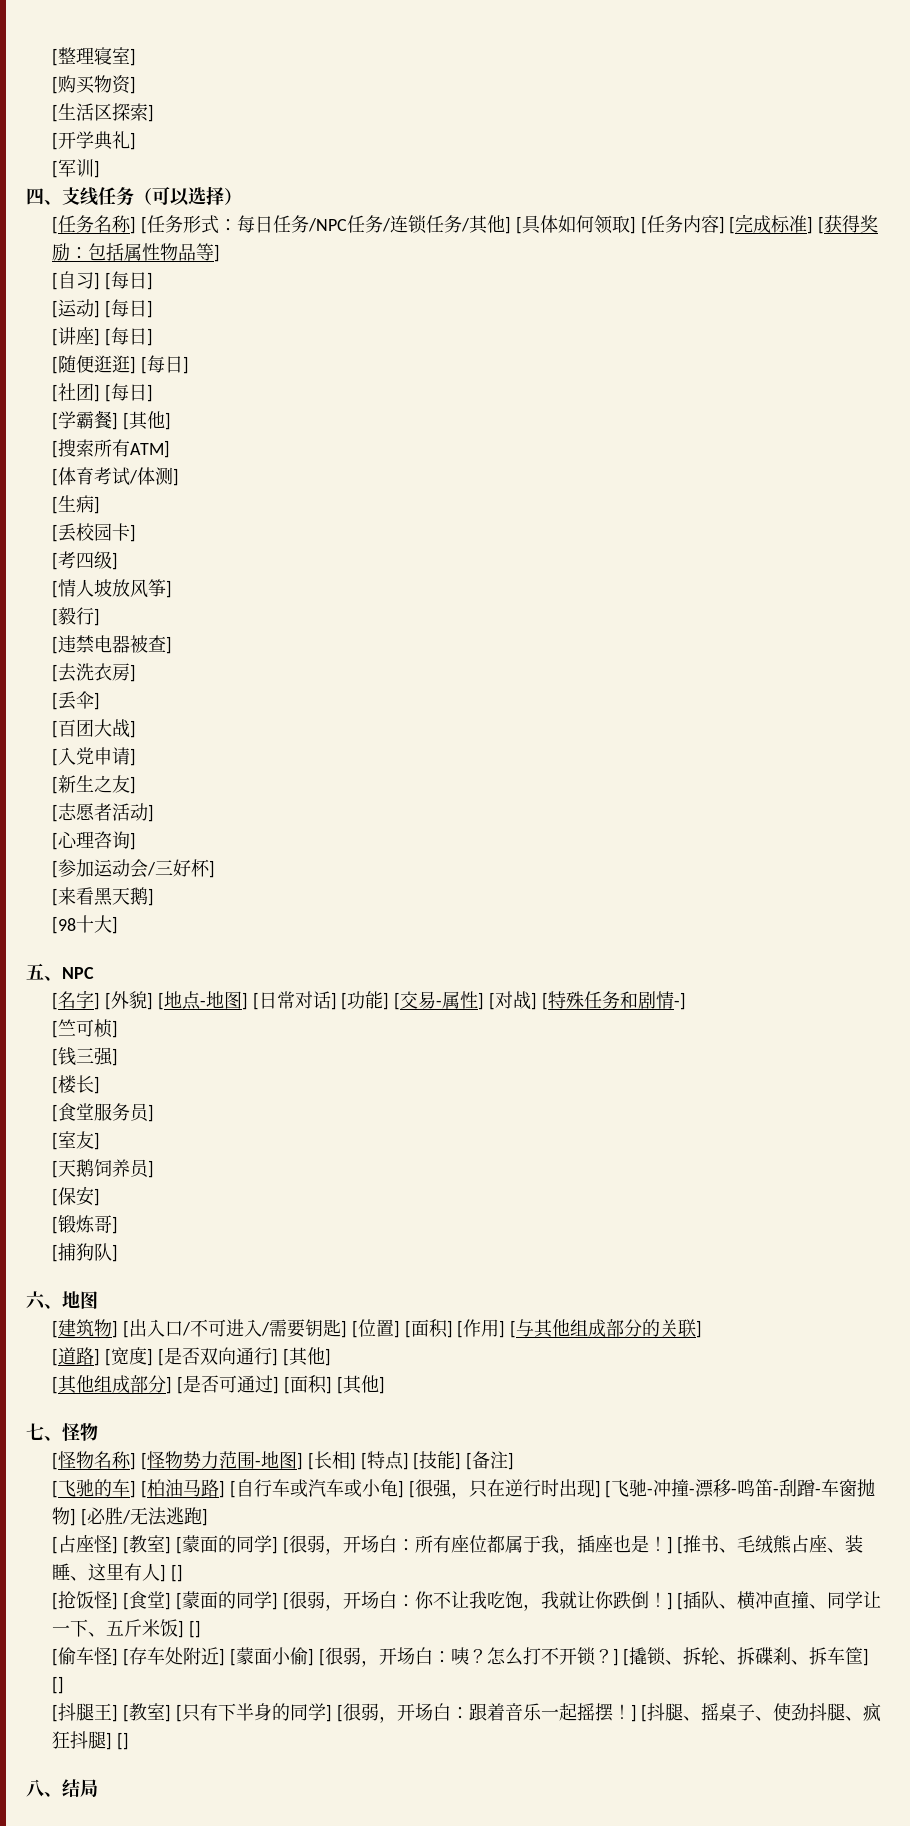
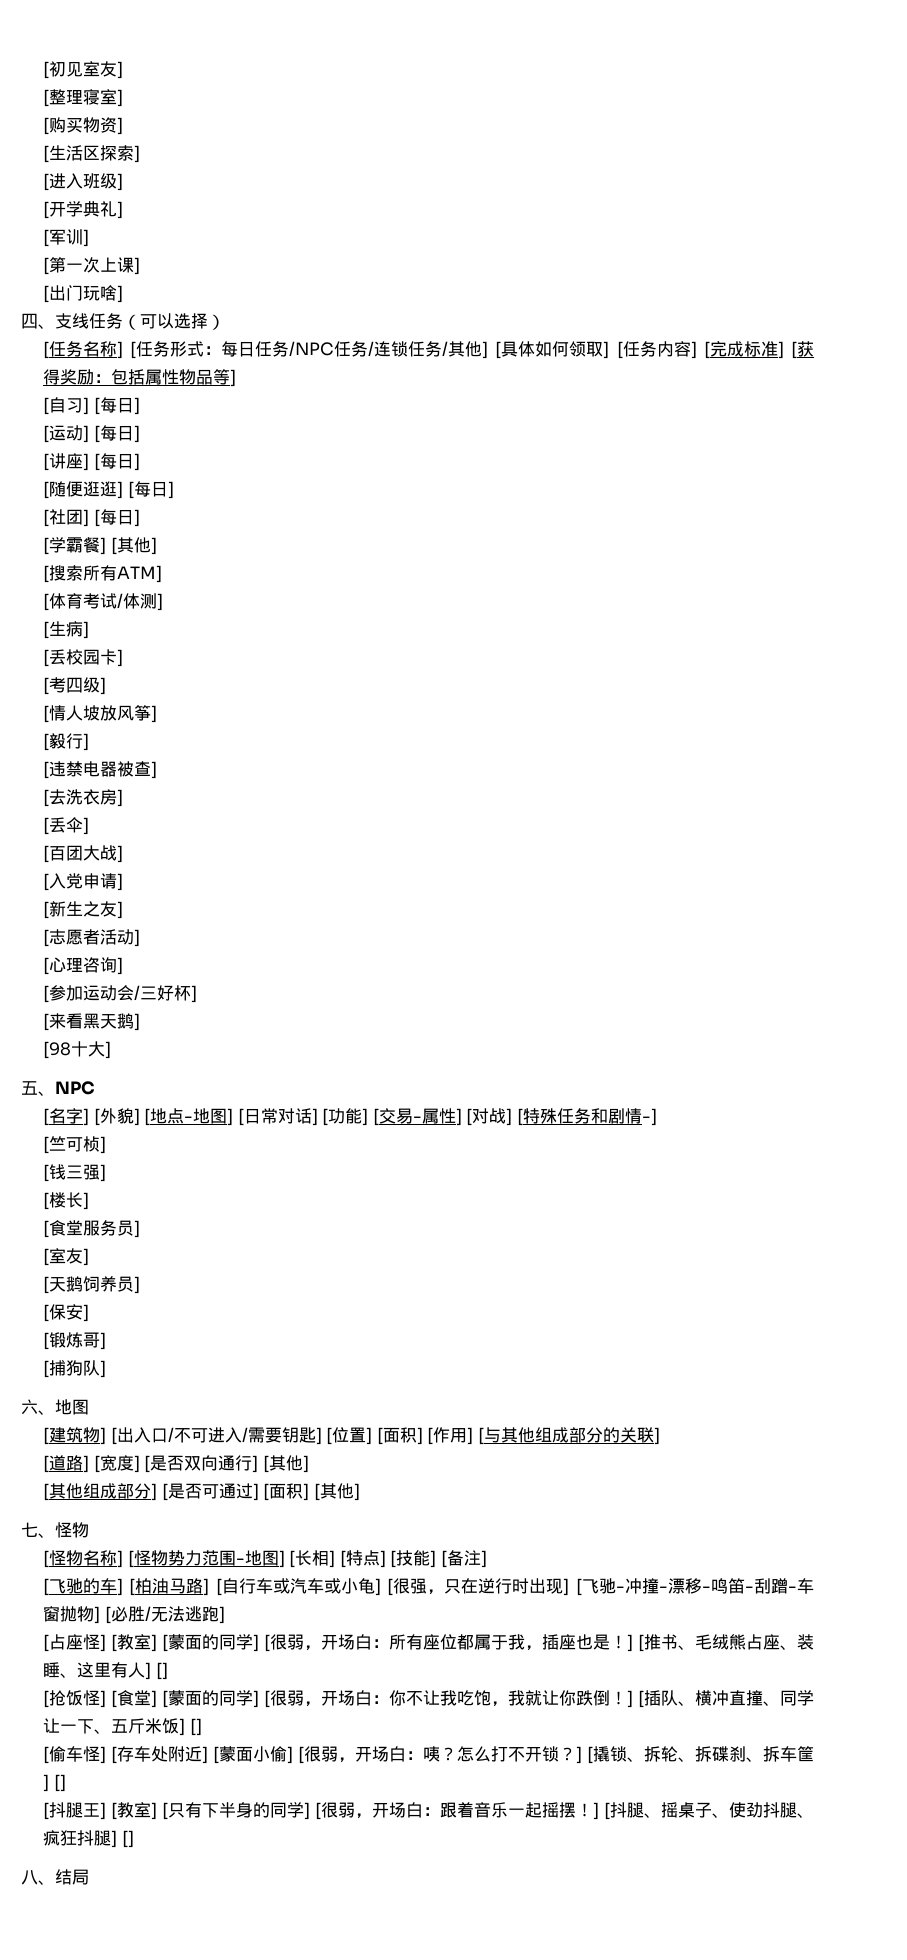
[51,48,58,66] [ -> [42,61,123,79] [42,89,49,107] [初见室友] // [
(154, 113) none -> [42,173,123,191] // [进入班级]
(100, 169) none -> [42,257,140,275] [42,285,123,303] // [第一次上课] // [出门玩啥]

